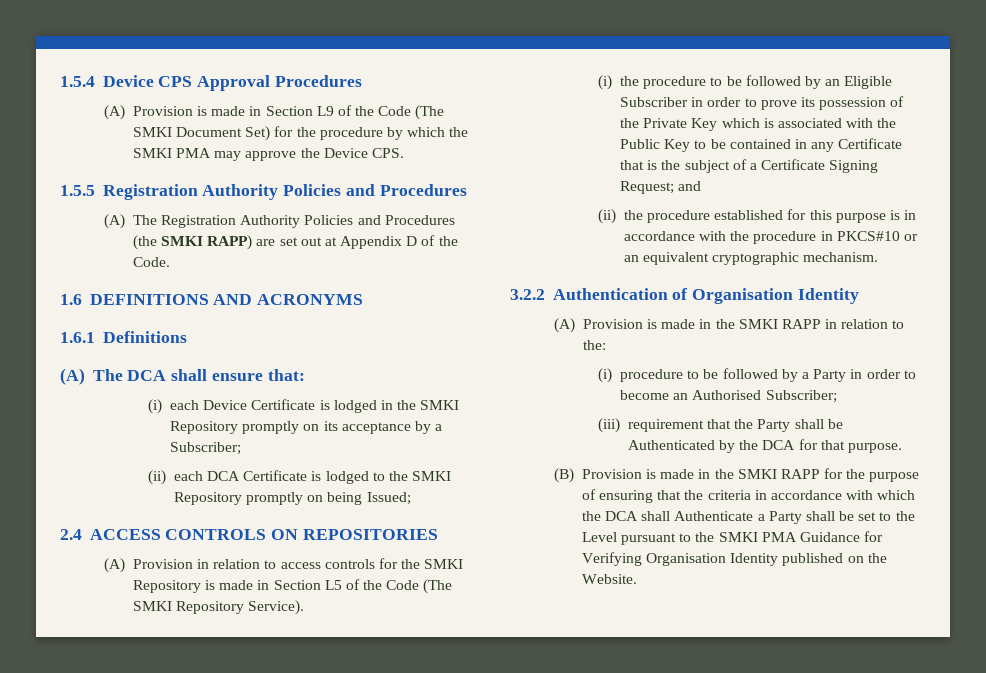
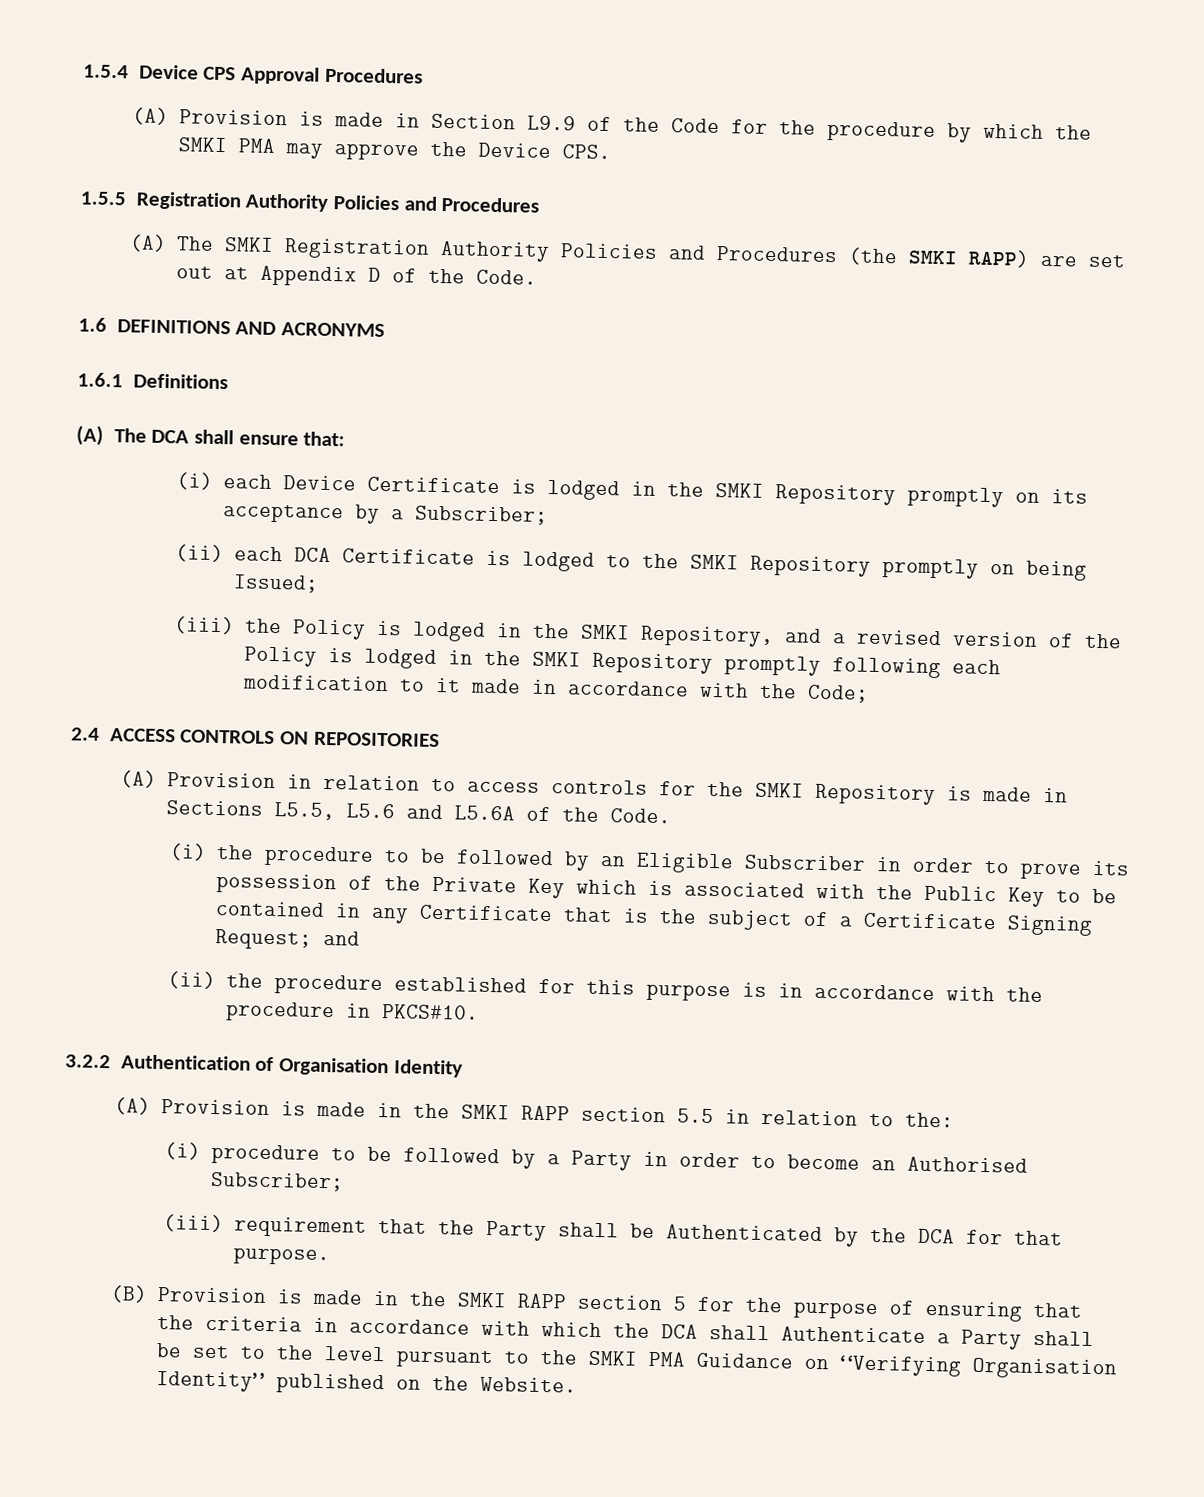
[316,105,445,120] [132,126,271,141] L9 of the Code (The SMKI Document Set) -> [527,115,721,134] L9.9 of the Code
(157, 220) none -> [224,237,275,252] SMKI
(411, 498) none -> [173,616,1122,649] [243,646,1001,679] [242,674,869,703] // (iii) the Policy is lodged in the SMKI Repository, and a revised version of the Policy is lodged in the SMKI Repository promptly following each modification to it made in accordance with the Code;
[273,579,453,594] [132,600,305,615] Section L5 of the Code (The SMKI Repository Service). -> [166,800,672,824] Sections L5.5, L5.6 and L5.6A of the Code.
[836,231,918,241] [623,252,879,265] PKCS#10 or an equivalent cryptographic mechanism. -> [381,1004,479,1020] PKCS#10.
(821, 324) none -> [581,1106,715,1124] section 5.5
(820, 474) none -> [577,1294,688,1311] section 5
[581,532,617,542] Level -> [324,1346,387,1362] level
[864,531,884,542] [581,552,779,566] for Verifying Organisation Identity -> [804,1355,1118,1380] [156,1371,266,1392] on “Verifying Organisation Identity”

